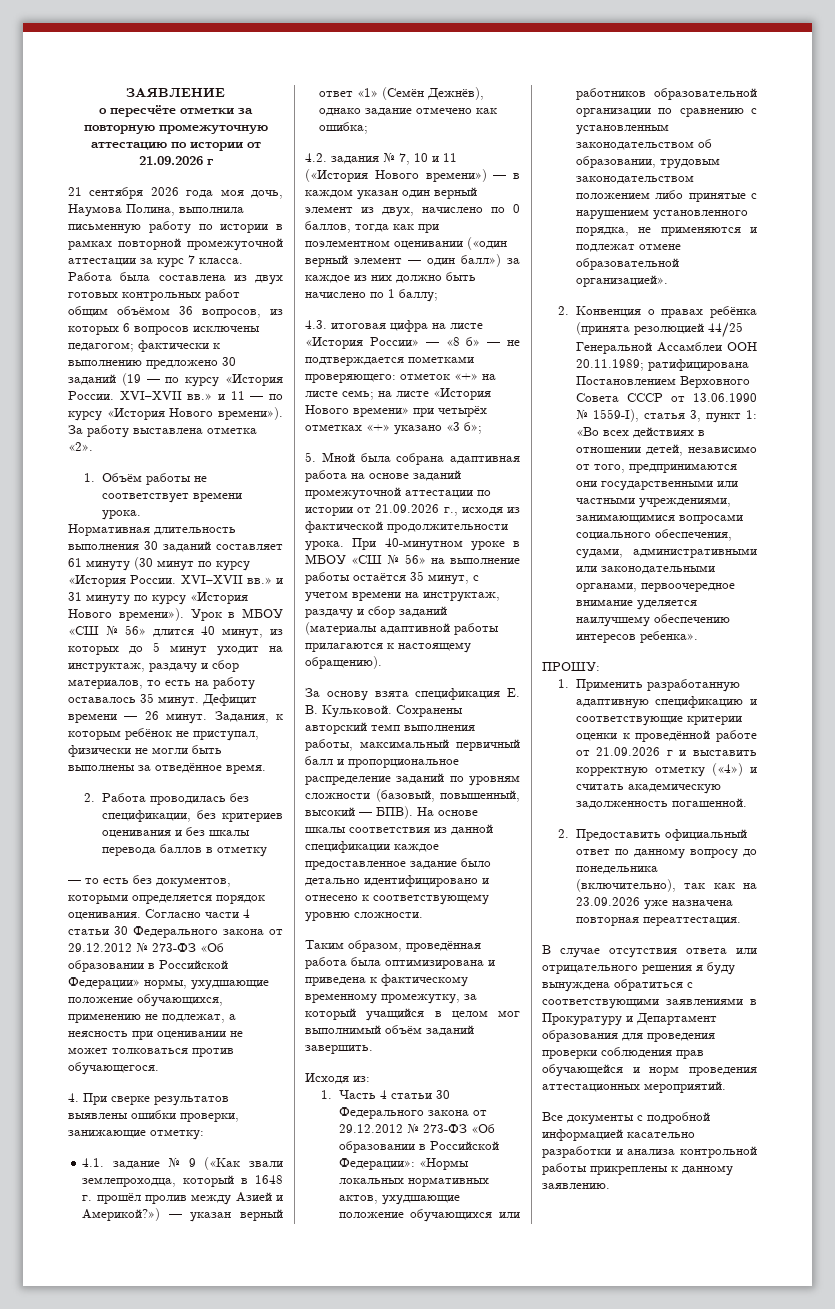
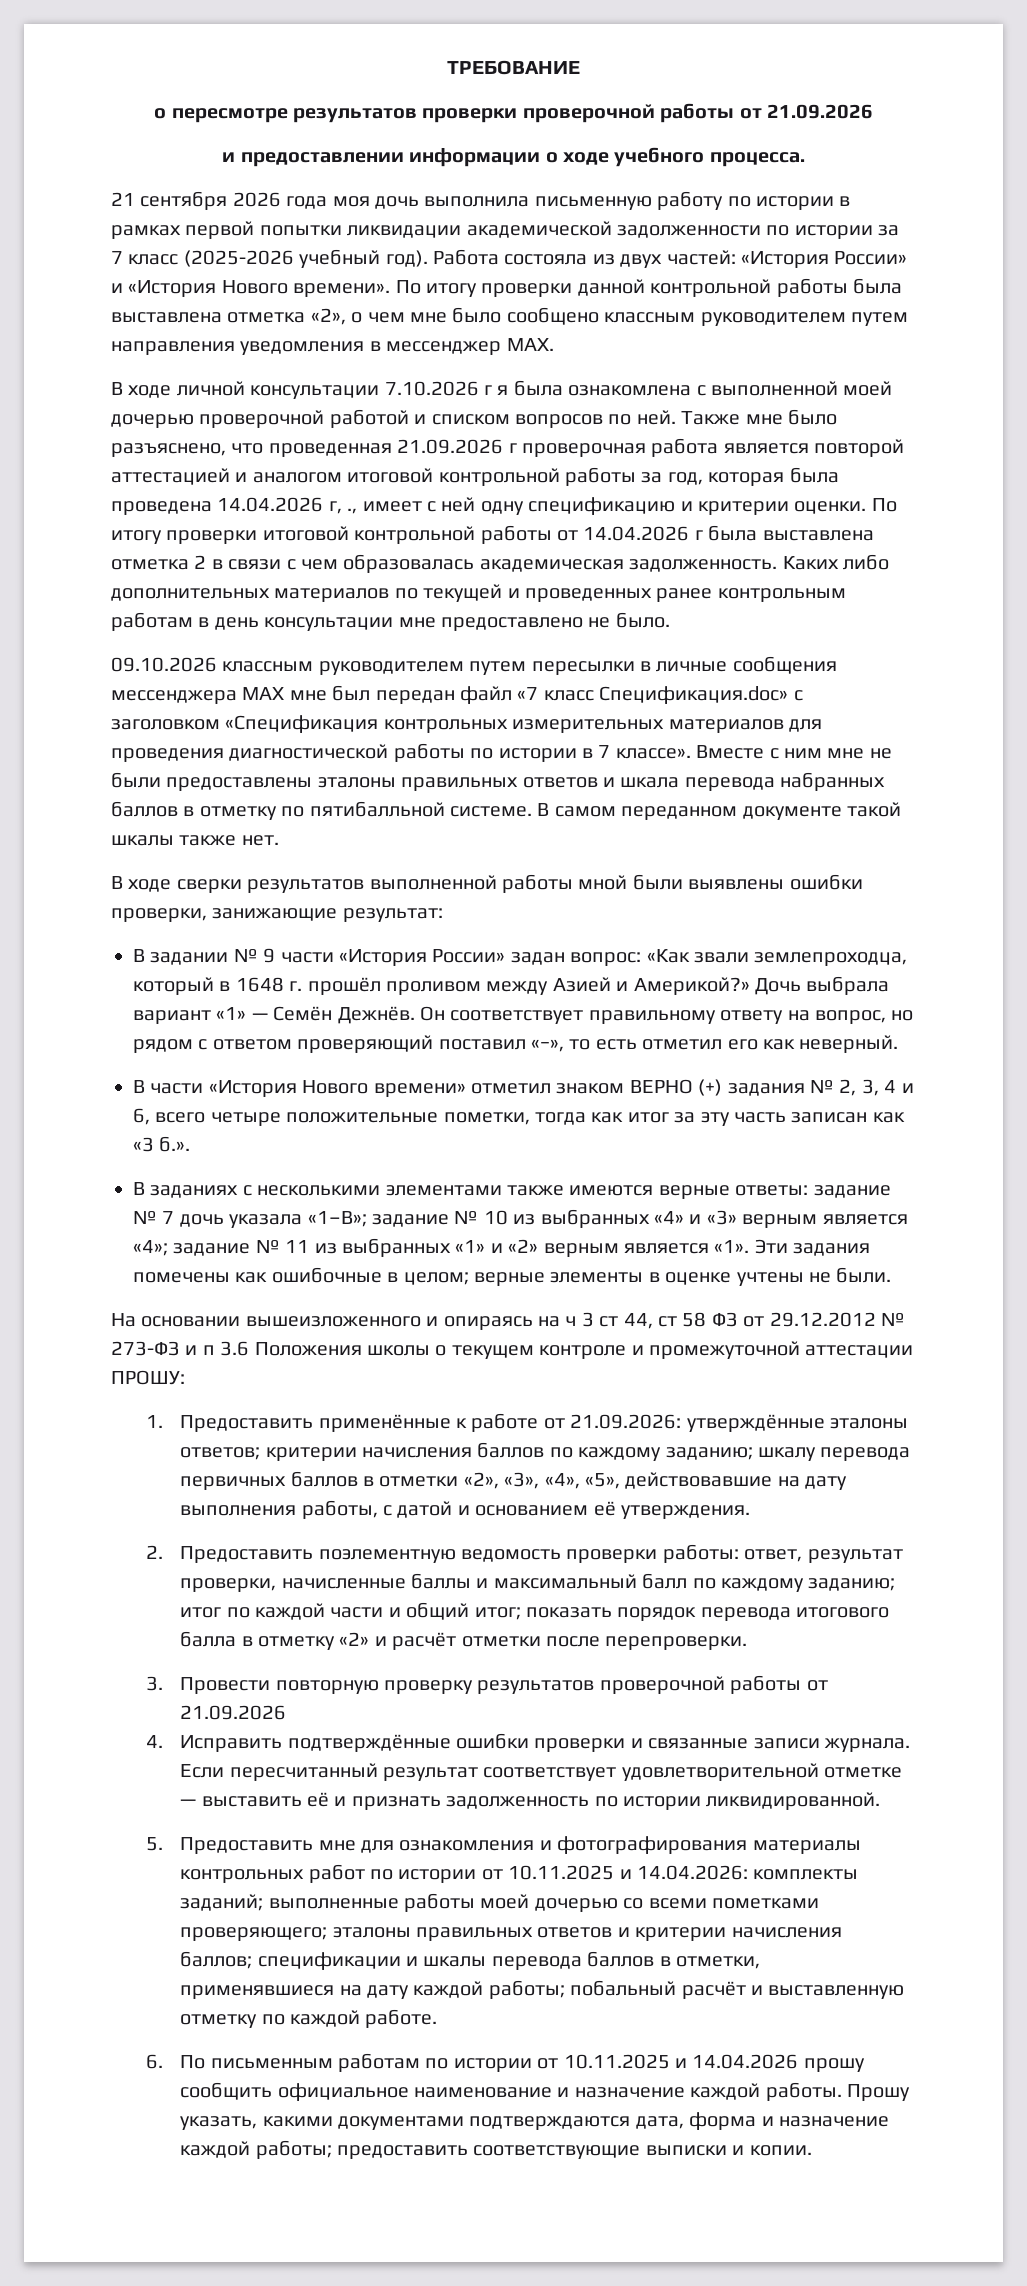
[126,87,225,98] [99,105,253,117] [83,124,268,134] [90,142,261,151] [138,156,214,165] ЗАЯВЛЕНИЕ // о пересчёте отметки за повторную промежуточную аттестацию по истории от 21.09.2026 г -> [447,60,580,75] [154,103,873,123] [222,147,805,167] ТРЕБОВАНИЕ // о пересмотре результатов проверки проверочной работы от 21.09.2026 // и предоставлении информации о ходе учебного процесса.
[251,190,283,199] [68,204,175,217] дочь, Наумова Полина, -> [375,196,419,209] дочь
[118,238,283,251] [68,255,243,268] [68,272,283,285] [68,289,240,301] [68,306,283,318] [68,323,260,335] [68,340,220,352] [68,357,236,369] [68,373,283,387] [68,391,283,400] [68,407,283,421] [68,425,257,438] [68,442,93,451] [84,473,207,485] [101,492,242,503] [101,510,141,520] [68,524,236,536] [68,541,283,552] [68,557,250,571] [68,575,283,587] [68,592,248,605] [68,608,283,621] [68,625,283,639] [68,642,283,656] [68,660,239,673] [68,677,255,690] [68,693,257,707] [68,711,283,724] [68,728,259,741] [68,745,222,757] [68,763,266,774] [84,793,249,805] [101,810,283,822] [101,827,250,838] [101,844,267,857] [68,875,231,888] [68,894,265,904] [68,909,250,920] [68,926,283,938] [68,942,224,952] [68,960,228,972] [68,977,269,990] [68,994,223,1007] [68,1013,236,1023] [68,1031,243,1040] [68,1047,234,1057] [68,1062,159,1075] [68,1093,229,1106] [68,1110,239,1122] [68,1129,204,1140] [82,1157,241,1170] повторной промежуточной аттестации за курс 7 класса. Работа была составлена из двух готовых контрольных работ общим объёмом 36 вопросов, из которых 6 вопросов исключены педагогом; фактически к выполнению предложено 30 заданий (19 — по курсу «История России. XVI–XVII вв.» и 11 — по курсу «История Нового времени»). За работу выставлена отметка «2». // 1. Объём работы не соответствует времени урока. // Нормативная длительность выполнения 30 заданий составляет 61 минуту (30 минут по курсу «История России. XVI–XVII вв.» и 31 минуту по курсу «История Нового времени»). Урок в МБОУ «СШ № 56» длится 40 минут, из которых до 5 минут уходит на инструктаж, раздачу и сбор материалов, то есть на работу оставалось 35 минут. Дефицит времени — 26 минут. Задания, к которым ребёнок не приступал, физически не могли быть выполнены за отведённое время. // 2. Работа проводилась без спецификации, без критериев оценивания и без шкалы перевода баллов в отметку // — то есть без документов, которыми определяется порядок оценивания. Согласно части 4 статьи 30 Федерального закона от 29.12.2012 № 273-ФЗ «Об образовании в Российской Федерации» нормы, ухудшающие положение обучающихся, применению не подлежат, а неясность при оценивании не может толковаться против обучающегося. // 4. При сверке результатов выявлены ошибки проверки, занижающие отметку: // 4.1. задание № 9 («Как -> [185,221,900,239] [111,249,908,268] [111,278,902,297] [111,307,908,326] [111,338,554,355] [111,380,893,399] [111,409,837,428] [111,438,905,457] [111,467,839,486] [111,497,897,515] [111,525,874,544] [111,554,889,573] [111,584,846,602] [111,612,670,631] [111,656,837,675] [111,685,803,704] [111,715,822,733] [111,743,892,762] [111,772,886,791] [111,801,901,820] [111,835,279,846] [111,874,863,893] [111,908,443,922] [133,948,690,966] первой попытки ликвидации академической задолженности по истории за 7 класс (2025-2026 учебный год). Работа состояла из двух частей: «История России» и «История Нового времени». По итогу проверки данной контрольной работы была выставлена отметка «2», о чем мне было сообщено классным руководителем путем направления уведомления в мессенджер МАХ. // В ходе личной консультации 7.10.2026 г я была ознакомлена с выполненной моей дочерью проверочной работой и списком вопросов по ней. Также мне было разъяснено, что проведенная 21.09.2026 г проверочная работа является повторой аттестацией и аналогом итоговой контрольной работы за год, которая была проведена 14.04.2026 г, ., имеет с ней одну спецификацию и критерии оценки. По итогу проверки итоговой контрольной работы от 14.04.2026 г была выставлена отметка 2 в связи с чем образовалась академическая задолженность. Каких либо дополнительных материалов по текущей и проведенных ранее контрольным работам в день консультации мне предоставлено не было. // 09.10.2026 классным руководителем путем пересылки в личные сообщения мессенджера МАХ мне был передан файл «7 класс Спецификация.doc» с заголовком «Спецификация контрольных измерительных материалов для проведения диагностической работы по истории в 7 классе». Вместе с ним мне не были предоставлены эталоны правильных ответов и шкала перевода набранных баллов в отметку по пятибалльной системе. В самом переданном документе такой шкалы также нет. // В ходе сверки результатов выполненной работы мной были выявлены ошибки проверки, занижающие результат: // В задании № 9 части «История России» задан вопрос: «Как
[144,1195,187,1204] пролив -> [386,981,481,995] проливом
[82,1208,283,1222] [319,87,485,100] [319,107,498,116] [319,122,369,134] [305,152,457,165] [305,169,520,182] [305,187,477,200] [305,204,520,217] [305,221,439,233] [305,237,507,250] [305,254,520,267] [305,272,476,283] [305,289,438,302] [305,320,483,332] [305,337,520,349] [305,356,474,366] [305,373,496,383] [305,388,491,400] [305,405,487,417] [305,422,482,435] [305,452,520,465] [305,470,461,482] [305,487,491,500] [305,504,520,516] [305,521,508,533] [305,538,520,551] [305,554,520,565] [305,571,479,585] [305,591,500,602] [305,606,447,619] [305,622,499,635] [305,642,471,653] [305,656,382,669] [305,688,520,701] [305,705,463,718] [305,722,475,734] [305,739,520,751] [305,756,459,768] [305,773,520,786] [305,789,520,802] [305,806,478,819] [305,824,493,835] [305,841,439,853] [305,858,491,870] [305,875,489,887] [305,894,489,905] [305,912,423,922] [305,940,481,952] [305,957,495,969] [305,974,468,987] [305,993,477,1004] [305,1008,520,1021] [305,1025,474,1036] [305,1045,373,1054] [305,1073,370,1084] [321,1090,450,1099] [338,1107,487,1119] [338,1123,495,1133] [338,1141,499,1153] [338,1158,469,1170] [338,1177,489,1187] [338,1195,460,1205] [338,1209,520,1222] [575,88,757,100] [575,108,757,117] [575,124,669,135] [575,139,712,150] [575,156,720,169] [575,175,694,184] [575,190,757,202] [575,209,748,220] [575,226,757,236] [575,243,681,252] [575,258,679,270] [575,275,668,287] [558,306,757,318] [575,322,743,338] [575,342,757,354] [575,359,749,371] [575,376,750,388] [575,393,757,402] [575,409,757,423] [575,427,705,438] [575,444,757,456] [575,463,737,473] [575,480,738,491] [575,497,731,508] [575,514,743,524] [575,529,732,541] [575,548,757,559] [575,565,715,574] [575,582,735,592] [575,599,697,610] [575,614,730,627] [575,631,698,643] [542,662,600,672] [558,679,740,692] [575,696,757,709] [575,716,742,726] [575,730,757,742] [575,747,757,756] [575,763,757,777] [575,783,721,794] [575,798,747,809] [558,829,747,841] [575,848,757,859] [575,866,658,874] [575,879,757,892] [575,897,733,910] [575,917,741,926] [542,945,757,958] [542,962,735,975] [542,979,693,992] [542,998,757,1009] [542,1013,717,1026] [542,1030,715,1042] [542,1047,704,1059] [542,1064,757,1077] [542,1081,726,1093] [542,1112,710,1125] [542,1129,695,1141] [542,1146,757,1158] [542,1163,733,1176] [542,1183,610,1189] Америкой?») — указан верный ответ «1» (Семён Дежнёв), однако задание отмечено как ошибка; // 4.2. задания № 7, 10 и 11 («История Нового времени») — в каждом указан один верный элемент из двух, начислено по 0 баллов, тогда как при поэлементном оценивании («один верный элемент — один балл») за каждое из них должно быть начислено по 1 баллу; // 4.3. итоговая цифра на листе «История России» — «8 б» — не подтверждается пометками проверяющего: отметок «+» на листе семь; на листе «История Нового времени» при четырёх отметках «+» указано «3 б»; // 5. Мной была собрана адаптивная работа на основе заданий промежуточной аттестации по истории от 21.09.2026 г., исходя из фактической продолжительности урока. При 40-минутном уроке в МБОУ «СШ № 56» на выполнение работы остаётся 35 минут, с учетом времени на инструктаж, раздачу и сбор заданий (материалы адаптивной работы прилагаются к настоящему обращению). // За основу взята спецификация Е. В. Кульковой. Сохранены авторский темп выполнения работы, максимальный первичный балл и пропорциональное распределение заданий по уровням сложности (базовый, повышенный, высокий — БПВ). На основе шкалы соответствия из данной спецификации каждое предоставленное задание было детально идентифицировано и отнесено к соответствующему уровню сложности. // Таким образом, проведённая работа была оптимизирована и приведена к фактическому временному промежутку, за который учащийся в целом мог выполнимый объём заданий завершить. // Исходя из: // 1. Часть 4 статьи 30 Федерального закона от 29.12.2012 № 273-ФЗ «Об образовании в Российской Федерации»: «Нормы локальных нормативных актов, ухудшающие положение обучающихся или работников образовательной организации по сравнению с установленным законодательством об образовании, трудовым законодательством положением либо принятые с нарушением установленного порядка, не применяются и подлежат отмене образовательной организацией». // 2. Конвенция о правах ребёнка (принята резолюцией 44/25 Генеральной Ассамблеи ООН 20.11.1989; ратифицирована Постановлением Верховного Совета СССР от 13.06.1990 № 1559-I), статья 3, пункт 1: «Во всех действиях в отношении детей, независимо от того, предпринимаются они государственными или частными учреждениями, занимающимися вопросами социального обеспечения, судами, административными или законодательными органами, первоочередное внимание уделяется наилучшему обеспечению интересов ребенка». // ПРОШУ: // 1. Применить разработанную адаптивную спецификацию и соответствующие критерии оценки к проведённой работе от 21.09.2026 г и выставить корректную отметку («4») и считать академическую задолженность погашенной. // 2. Предоставить официальный ответ по данному вопросу до понедельника (включительно), так как на 23.09.2026 уже назначена повторная переаттестация. // В случае отсутствия ответа или отрицательного решения я буду вынуждена обратиться с соответствующими заявлениями в Прокуратуру и Департамент образования для проведения проверки соблюдения прав обучающейся и норм проведения аттестационных мероприятий. // Все документы с подробной информацией касательно разработки и анализа контрольной работы прикреплены к данному заявлению. -> [633,976,890,995] [133,1006,914,1024] [133,1035,899,1053] [133,1079,914,1097] [133,1108,905,1126] [133,1136,191,1152] [133,1182,891,1199] [133,1209,908,1228] [133,1238,871,1257] [133,1267,892,1286] [111,1312,905,1330] [111,1341,914,1359] [111,1370,185,1385] [145,1413,908,1432] [180,1442,911,1461] [180,1471,848,1490] [180,1500,750,1519] [145,1544,903,1563] [180,1573,896,1592] [180,1602,890,1621] [180,1631,748,1650] [145,1675,828,1694] [180,1705,287,1720] [145,1733,910,1752] [180,1763,903,1781] [180,1792,881,1810] [145,1836,861,1854] [180,1864,859,1883] [180,1893,819,1912] [180,1927,842,1941] [180,1951,760,1970] [180,1980,905,1999] [180,2009,438,2028] [145,2053,865,2072] [180,2082,910,2101] [180,2112,889,2130] [180,2140,812,2159] Америкой?» Дочь выбрала вариант «1» — Семён Дежнёв. Он соответствует правильному ответу на вопрос, но рядом с ответом проверяющий поставил «−», то есть отметил его как неверный. // В части «История Нового времени» отметил знаком ВЕРНО (+) задания № 2, 3, 4 и 6, всего четыре положительные пометки, тогда как итог за эту часть записан как «3 б.». // В заданиях с несколькими элементами также имеются верные ответы: задание № 7 дочь указала «1–В»; задание № 10 из выбранных «4» и «3» верным является «4»; задание № 11 из выбранных «1» и «2» верным является «1». Эти задания помечены как ошибочные в целом; верные элементы в оценке учтены не были. // На основании вышеизложенного и опираясь на ч 3 ст 44, ст 58 ФЗ от 29.12.2012 № 273-ФЗ и п 3.6 Положения школы о текущем контроле и промежуточной аттестации ПРОШУ: // 1. Предоставить применённые к работе от 21.09.2026: утверждённые эталоны ответов; критерии начисления баллов по каждому заданию; шкалу перевода первичных баллов в отметки «2», «3», «4», «5», действовавшие на дату выполнения работы, с датой и основанием её утверждения. // 2. Предоставить поэлементную ведомость проверки работы: ответ, результат проверки, начисленные баллы и максимальный балл по каждому заданию; итог по каждой части и общий итог; показать порядок перевода итогового балла в отметку «2» и расчёт отметки после перепроверки. // 3. Провести повторную проверку результатов проверочной работы от 21.09.2026 // 4. Исправить подтверждённые ошибки проверки и связанные записи журнала. Если пересчитанный результат соответствует удовлетворительной отметке — выставить её и признать задолженность по истории ликвидированной. // 5. Предоставить мне для ознакомления и фотографирования материалы контрольных работ по истории от 10.11.2025 и 14.04.2026: комплекты заданий; выполненные работы моей дочерью со всеми пометками проверяющего; эталоны правильных ответов и критерии начисления баллов; спецификации и шкалы перевода баллов в отметки, применявшиеся на дату каждой работы; побальный расчёт и выставленную отметку по каждой работе. // 6. По письменным работам по истории от 10.11.2025 и 14.04.2026 прошу сообщить официальное наименование и назначение каждой работы. Прошу указать, какими документами подтверждаются дата, форма и назначение каждой работы; предоставить соответствующие выписки и копии.

